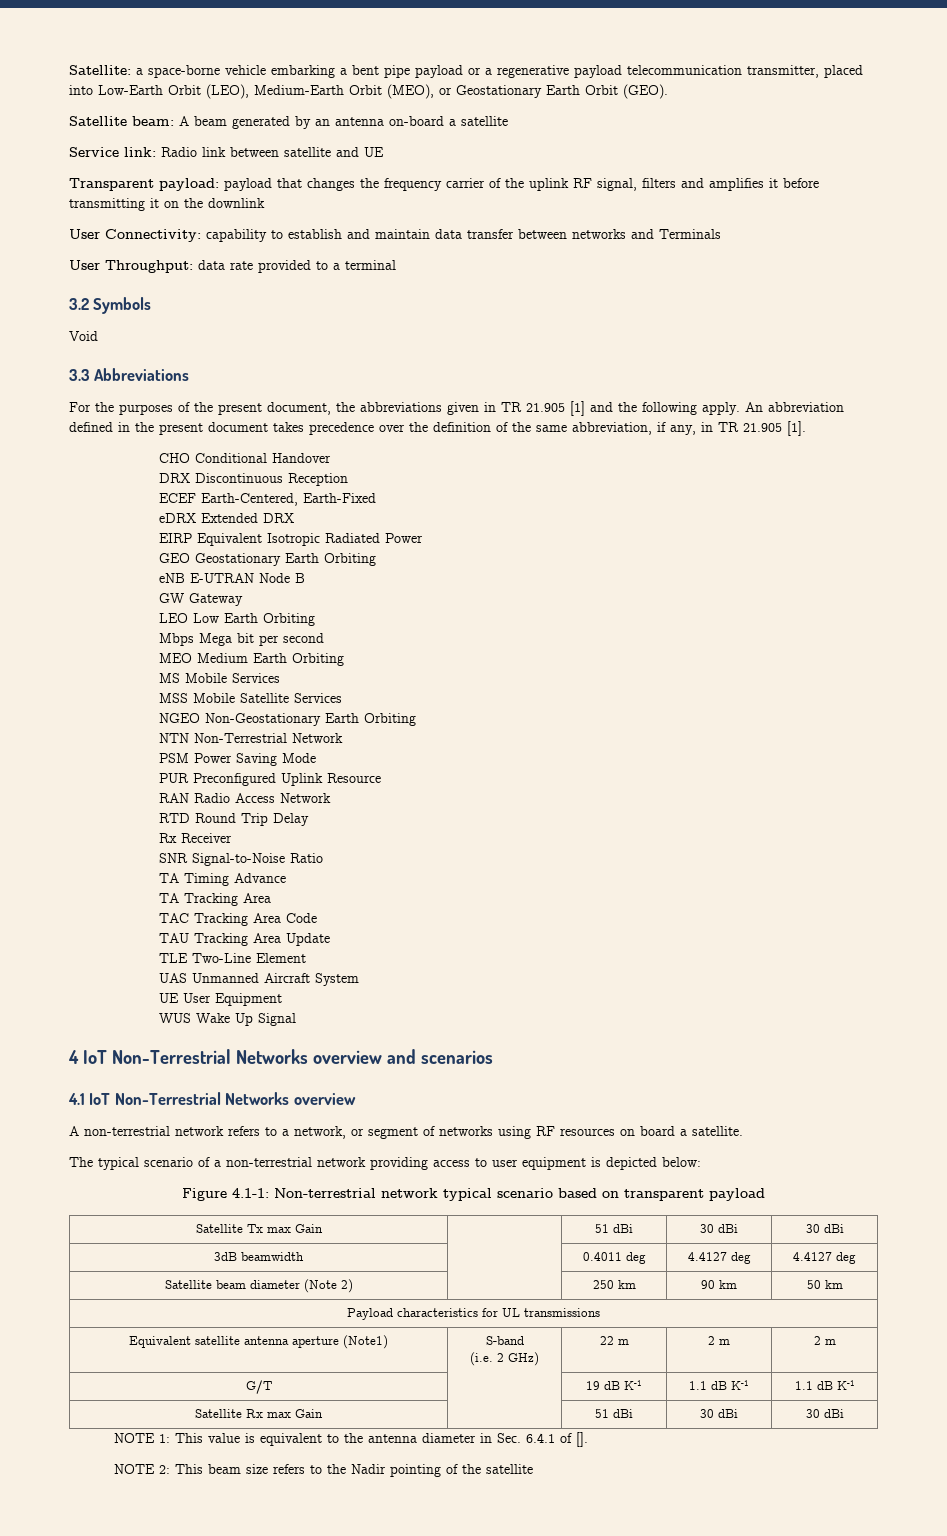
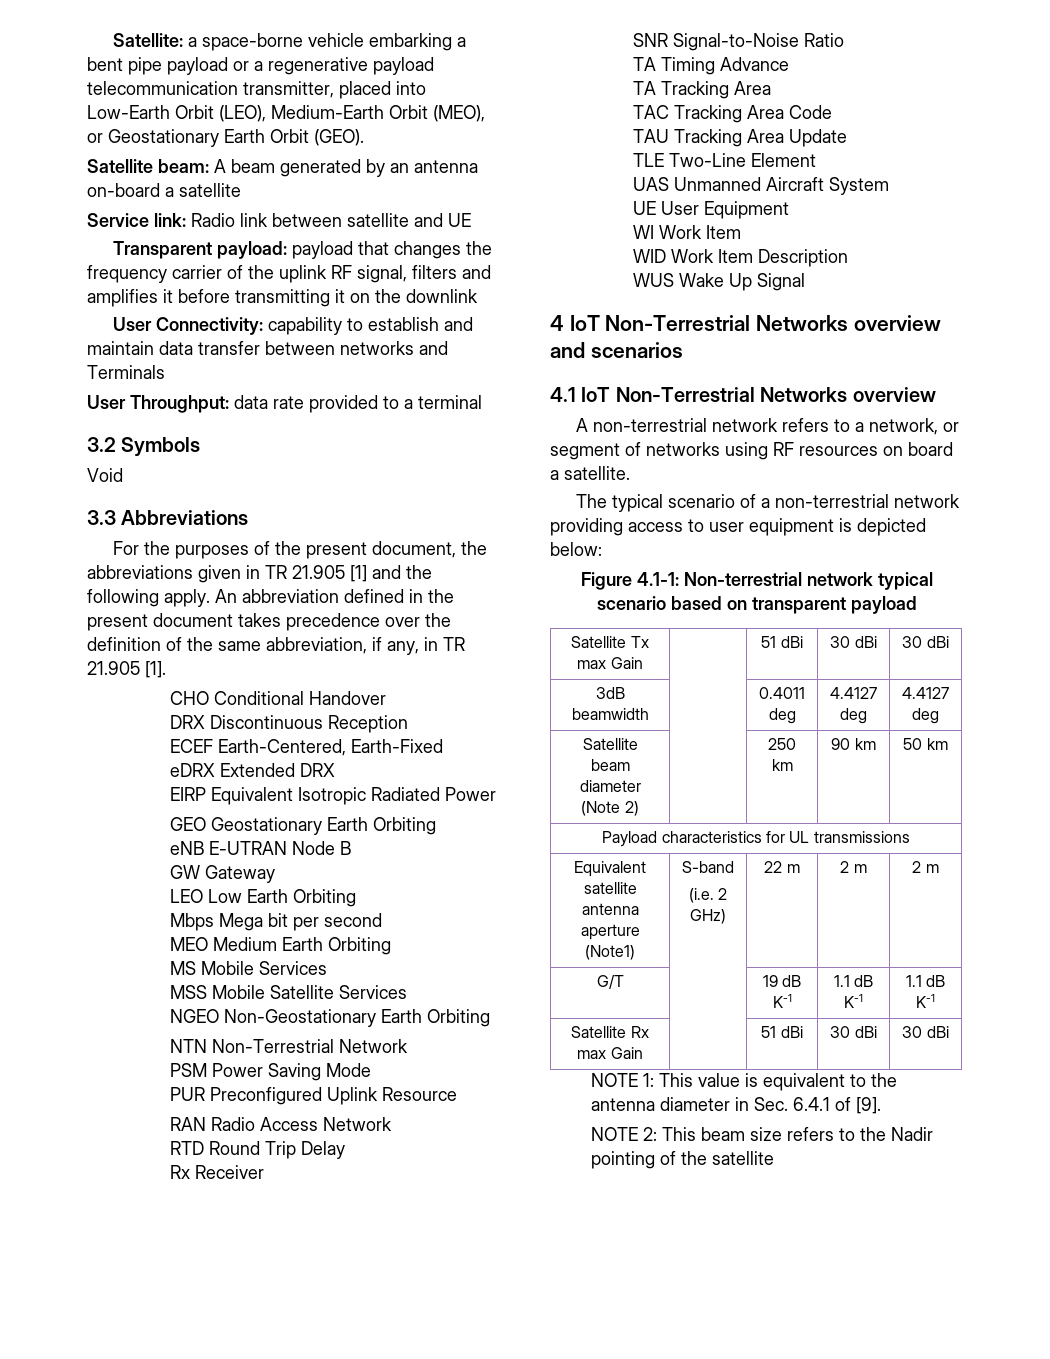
(282, 999) none -> [632,225,741,239] [632,249,848,267] // WI Work Item // WID Work Item Description
[575,1432,588,1447] []. -> [856,1097,882,1114] [9].

